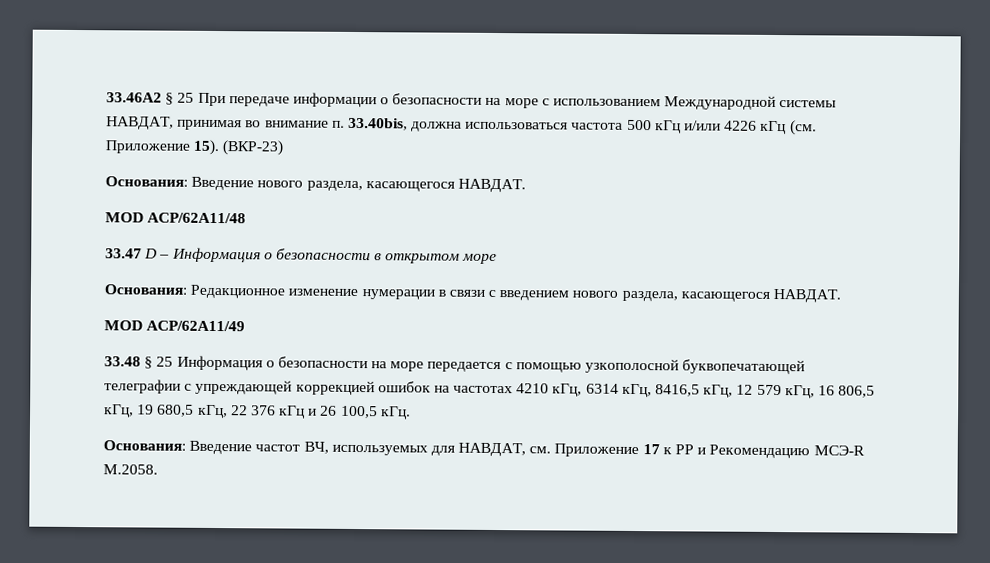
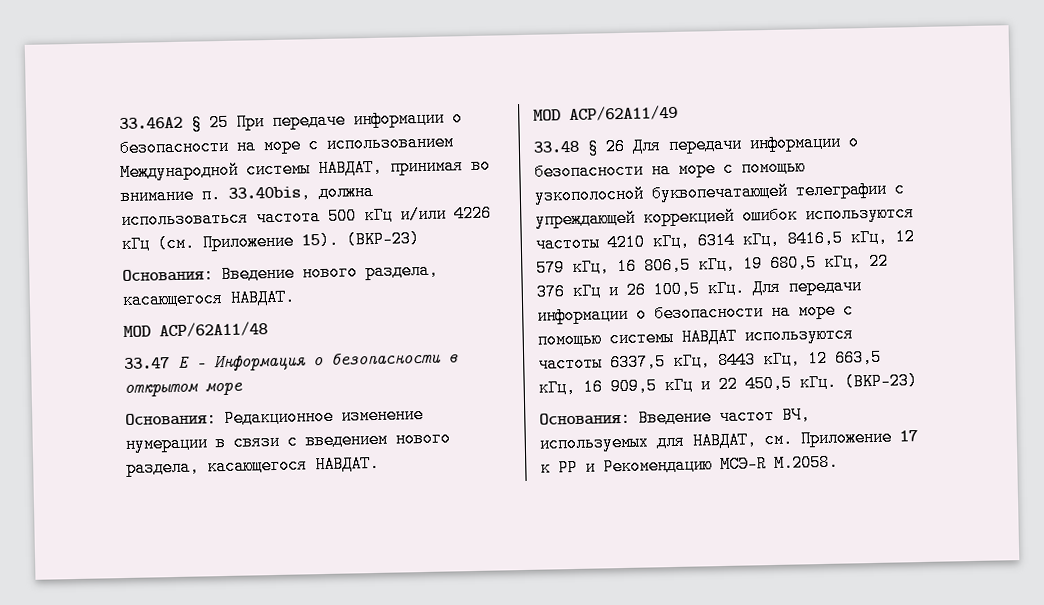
[144,248,158,259] D -> [178,356,190,368] E
[156,355,502,373] 25 Информация о безопасности на море передается -> [605,134,859,156] [534,161,715,181] 26 Для передачи информации о безопасности на море
[433,385,514,394] на частотах -> [805,205,914,224] [535,235,599,253] используются частоты
(411, 413) none -> [752,278,861,297] [537,302,853,325] [537,326,853,349] [538,348,882,373] [538,372,918,397] Для передачи информации о безопасности на море с помощью системы НАВДАТ используются частоты 6337,5 кГц, 8443 кГц, 12 663,5 кГц, 16 909,5 кГц и 22 450,5 кГц. (ВКР-23)

